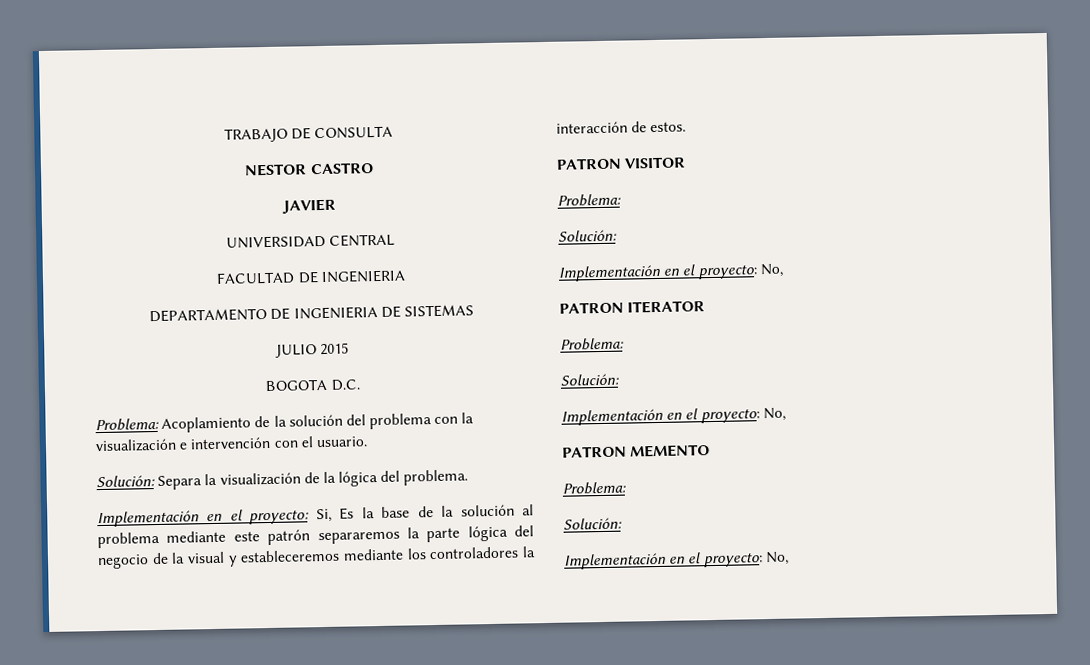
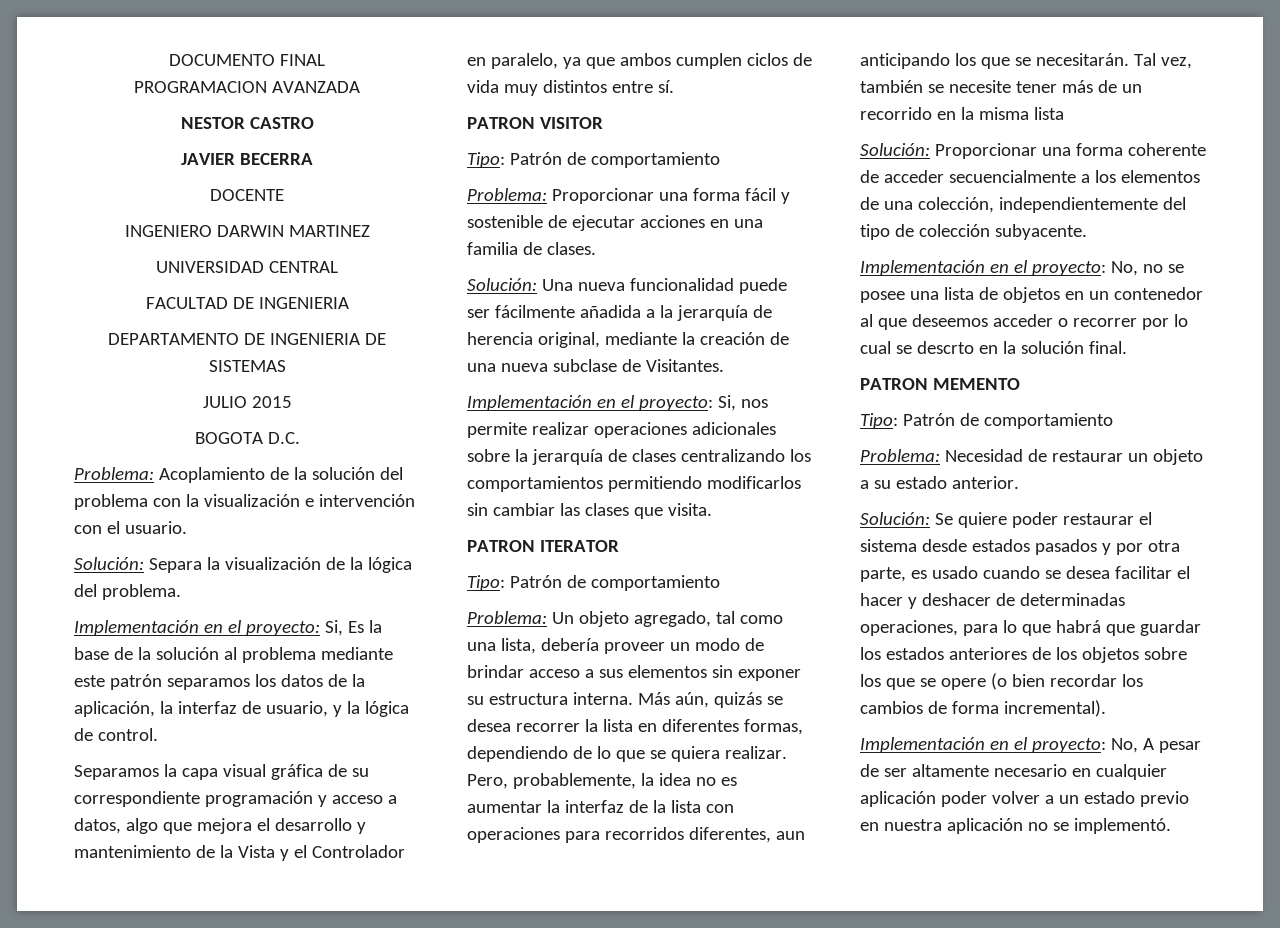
[223,125,394,143] TRABAJO DE CONSULTA -> [169,54,325,66] [134,81,360,93] DOCUMENTO FINAL // PROGRAMACION AVANZADA
(336, 206) none -> [239,153,313,165] [210,189,284,201] [124,225,370,237] BECERRA // DOCENTE // INGENIERO DARWIN MARTINEZ
[317,525,534,545] [97,546,536,570] [556,121,687,134] [556,156,687,170] [557,193,621,207] [558,229,617,242] [558,263,784,282] [559,300,706,314] [560,337,624,351] [560,373,619,386] [561,407,786,426] [562,444,711,458] [562,481,626,495] [563,517,622,530] [563,551,789,570] separaremos la parte lógica del negocio de la visual y estableceremos mediante los controladores la interacción de estos. // PATRON VISITOR // Problema: // Solución: // Implementación en el proyecto: No, // PATRON ITERATOR // Problema: // Solución: // Implementación en el proyecto: No, // PATRON MEMENTO // Problema: // Solución: // Implementación en el proyecto: No, -> [166,674,365,690] [74,701,409,717] [74,728,158,741] [74,764,369,780] [74,791,397,807] [74,818,366,834] [74,845,405,861] [467,53,812,69] [467,80,674,96] [467,117,603,129] [467,152,720,168] [467,188,790,204] [467,215,763,231] [467,242,596,255] [467,278,787,294] [467,305,772,321] [467,332,789,348] [467,359,724,372] [467,395,768,411] [467,422,776,438] [467,449,811,465] [467,476,801,492] [467,503,712,519] [467,540,619,552] [467,575,720,591] [467,611,783,627] [467,638,764,654] [467,665,801,681] [467,692,783,708] [467,719,803,735] [467,746,787,762] [467,773,737,789] [467,800,734,813] [467,827,805,843] [860,53,1192,69] [860,80,1142,93] [860,107,1064,120] [860,143,1206,159] [860,170,1200,183] [860,197,1186,213] [860,224,1087,240] [860,260,1184,276] [860,287,1203,303] [860,314,1188,330] [860,341,1127,354] [860,378,1020,390] [860,413,1113,429] [860,449,1203,465] [860,476,1019,489] [860,512,1152,528] [860,539,1180,555] [860,566,1190,582] [860,593,1125,609] [860,620,1201,636] [860,647,1187,663] [860,673,1143,690] [860,700,1106,717] [860,737,1201,753] [860,764,1167,780] [860,791,1189,807] [860,818,1171,834] separamos los datos de la aplicación, la interfaz de usuario, y la lógica de control. // Separamos la capa visual gráfica de su correspondiente programación y acceso a datos, algo que mejora el desarrollo y mantenimiento de la Vista y el Controlador en paralelo, ya que ambos cumplen ciclos de vida muy distintos entre sí. // PATRON VISITOR // Tipo: Patrón de comportamiento // Problema: Proporcionar una forma fácil y sostenible de ejecutar acciones en una familia de clases. // Solución: Una nueva funcionalidad puede ser fácilmente añadida a la jerarquía de herencia original, mediante la creación de una nueva subclase de Visitantes. // Implementación en el proyecto: Si, nos permite realizar operaciones adicionales sobre la jerarquía de clases centralizando los comportamientos permitiendo modificarlos sin cambiar las clases que visita. // PATRON ITERATOR // Tipo: Patrón de comportamiento // Problema: Un objeto agregado, tal como una lista, debería proveer un modo de brindar acceso a sus elementos sin exponer su estructura interna. Más aún, quizás se desea recorrer la lista en diferentes formas, dependiendo de lo que se quiera realizar. Pero, probablemente, la idea no es aumentar la interfaz de la lista con operaciones para recorridos diferentes, aun anticipando los que se necesitarán. Tal vez, también se necesite tener más de un recorrido en la misma lista // Solución: Proporcionar una forma coherente de acceder secuencialmente a los elementos de una colección, independientemente del tipo de colección subyacente. // Implementación en el proyecto: No, no se posee una lista de objetos en un contenedor al que deseemos acceder o recorrer por lo cual se descrto en la solución final. // PATRON MEMENTO // Tipo: Patrón de comportamiento // Problema: Necesidad de restaurar un objeto a su estado anterior. // Solución: Se quiere poder restaurar el sistema desde estados pasados y por otra parte, es usado cuando se desea facilitar el hacer y deshacer de determinadas operaciones, para lo que habrá que guardar los estados anteriores de los objetos sobre los que se opere (o bien recordar los cambios de forma incremental). // Implementación en el proyecto: No, A pesar de ser altamente necesario en cualquier aplicación poder volver a un estado previo en nuestra aplicación no se implementó.

